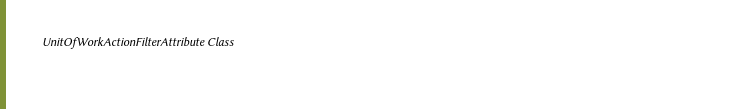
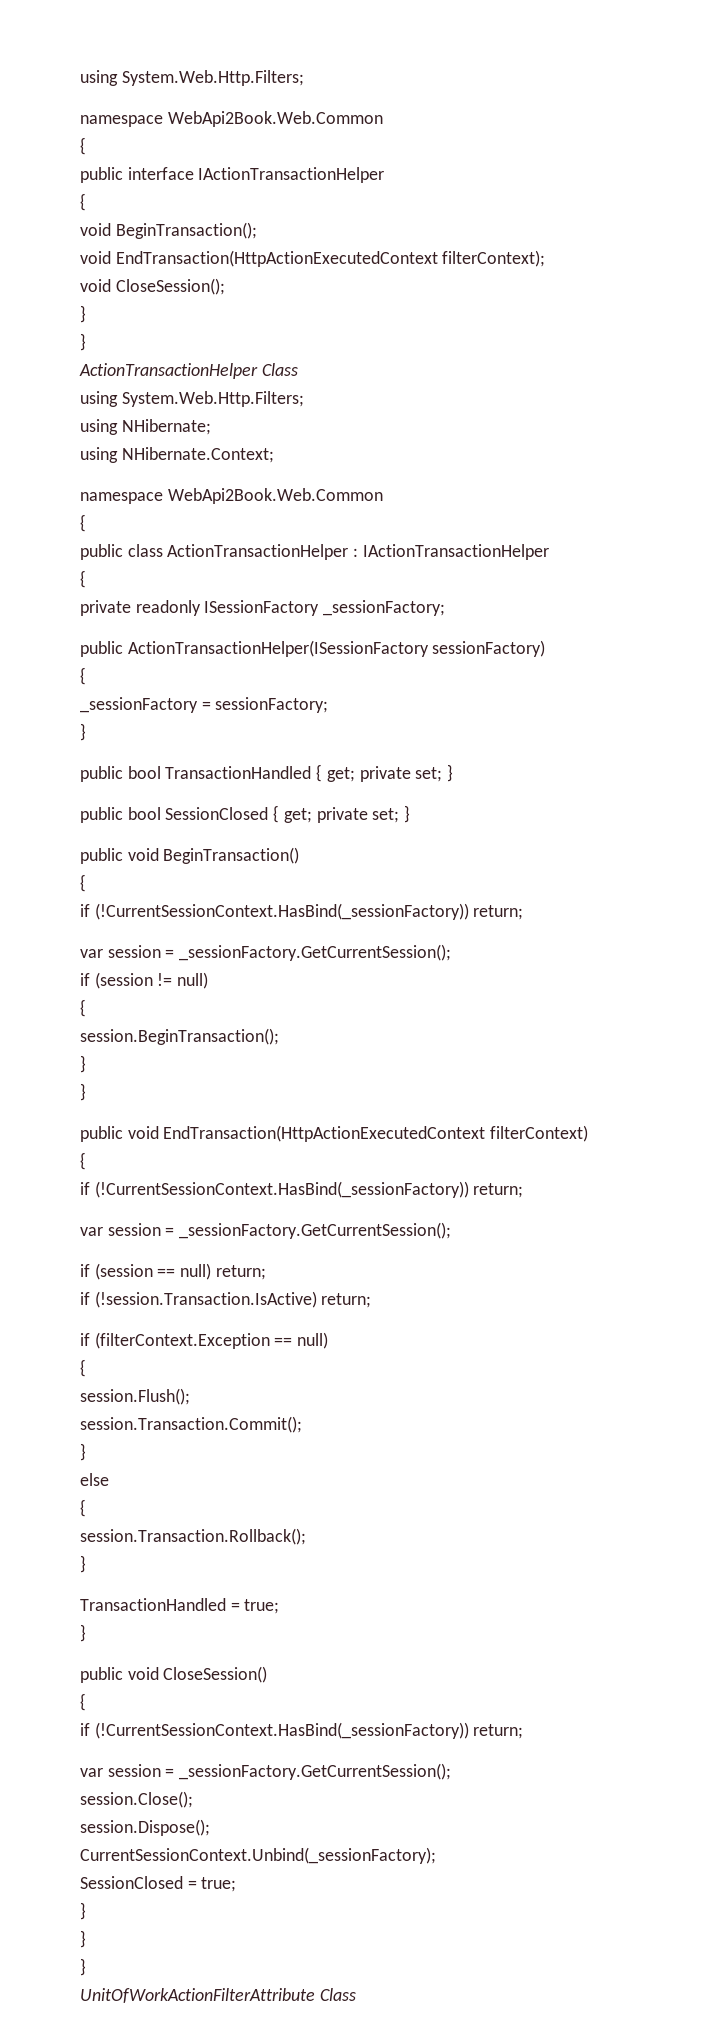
(42, 43) none -> [80,70,304,86] [80,111,383,127] [80,137,86,155] [80,167,385,183] [80,193,86,211] [80,222,257,239] [80,250,546,267] [80,278,225,295] [80,305,86,323] [80,333,86,351] [79,363,298,379] [80,391,304,407] [80,419,211,435] [80,447,274,463] [80,488,383,504] [80,514,86,532] [80,544,549,560] [80,570,86,588] [80,600,446,616] [80,640,546,657] [80,667,86,685] [80,697,329,713] [80,723,86,741] [80,764,454,782] [80,805,411,823] [80,847,300,864] [80,874,86,892] [80,903,524,920] [80,944,452,961] [80,972,209,989] [80,999,86,1017] [80,1028,279,1045] [80,1055,86,1073] [80,1083,86,1101] [80,1125,589,1142] [80,1152,86,1170] [80,1181,524,1198] [80,1222,452,1239] [80,1263,266,1280] [80,1291,372,1308] [80,1332,329,1349] [80,1359,86,1377] [80,1388,190,1405] [80,1416,302,1433] [80,1443,86,1461] [80,1473,109,1486] [80,1499,86,1517] [80,1528,306,1545] [80,1555,86,1573] [80,1598,280,1614] [80,1624,86,1642] [80,1666,268,1683] [80,1693,86,1711] [80,1722,524,1739] [80,1763,452,1780] [80,1791,193,1808] [80,1819,210,1836] [80,1847,436,1864] [80,1876,237,1892] [80,1902,86,1920] [80,1930,86,1948] [80,1958,86,1976] using System.Web.Http.Filters; // namespace WebApi2Book.Web.Common // { // public interface IActionTransactionHelper // { // void BeginTransaction(); // void EndTransaction(HttpActionExecutedContext filterContext); // void CloseSession(); // } // } // ActionTransactionHelper Class // using System.Web.Http.Filters; // using NHibernate; // using NHibernate.Context; // namespace WebApi2Book.Web.Common // { // public class ActionTransactionHelper : IActionTransactionHelper // { // private readonly ISessionFactory _sessionFactory; // public ActionTransactionHelper(ISessionFactory sessionFactory) // { // _sessionFactory = sessionFactory; // } // public bool TransactionHandled { get; private set; } // public bool SessionClosed { get; private set; } // public void BeginTransaction() // { // if (!CurrentSessionContext.HasBind(_sessionFactory)) return; // var session = _sessionFactory.GetCurrentSession(); // if (session != null) // { // session.BeginTransaction(); // } // } // public void EndTransaction(HttpActionExecutedContext filterContext) // { // if (!CurrentSessionContext.HasBind(_sessionFactory)) return; // var session = _sessionFactory.GetCurrentSession(); // if (session == null) return; // if (!session.Transaction.IsActive) return; // if (filterContext.Exception == null) // { // session.Flush(); // session.Transaction.Commit(); // } // else // { // session.Transaction.Rollback(); // } // TransactionHandled = true; // } // public void CloseSession() // { // if (!CurrentSessionContext.HasBind(_sessionFactory)) return; // var session = _sessionFactory.GetCurrentSession(); // session.Close(); // session.Dispose(); // CurrentSessionContext.Unbind(_sessionFactory); // SessionClosed = true; // } // } // } //

